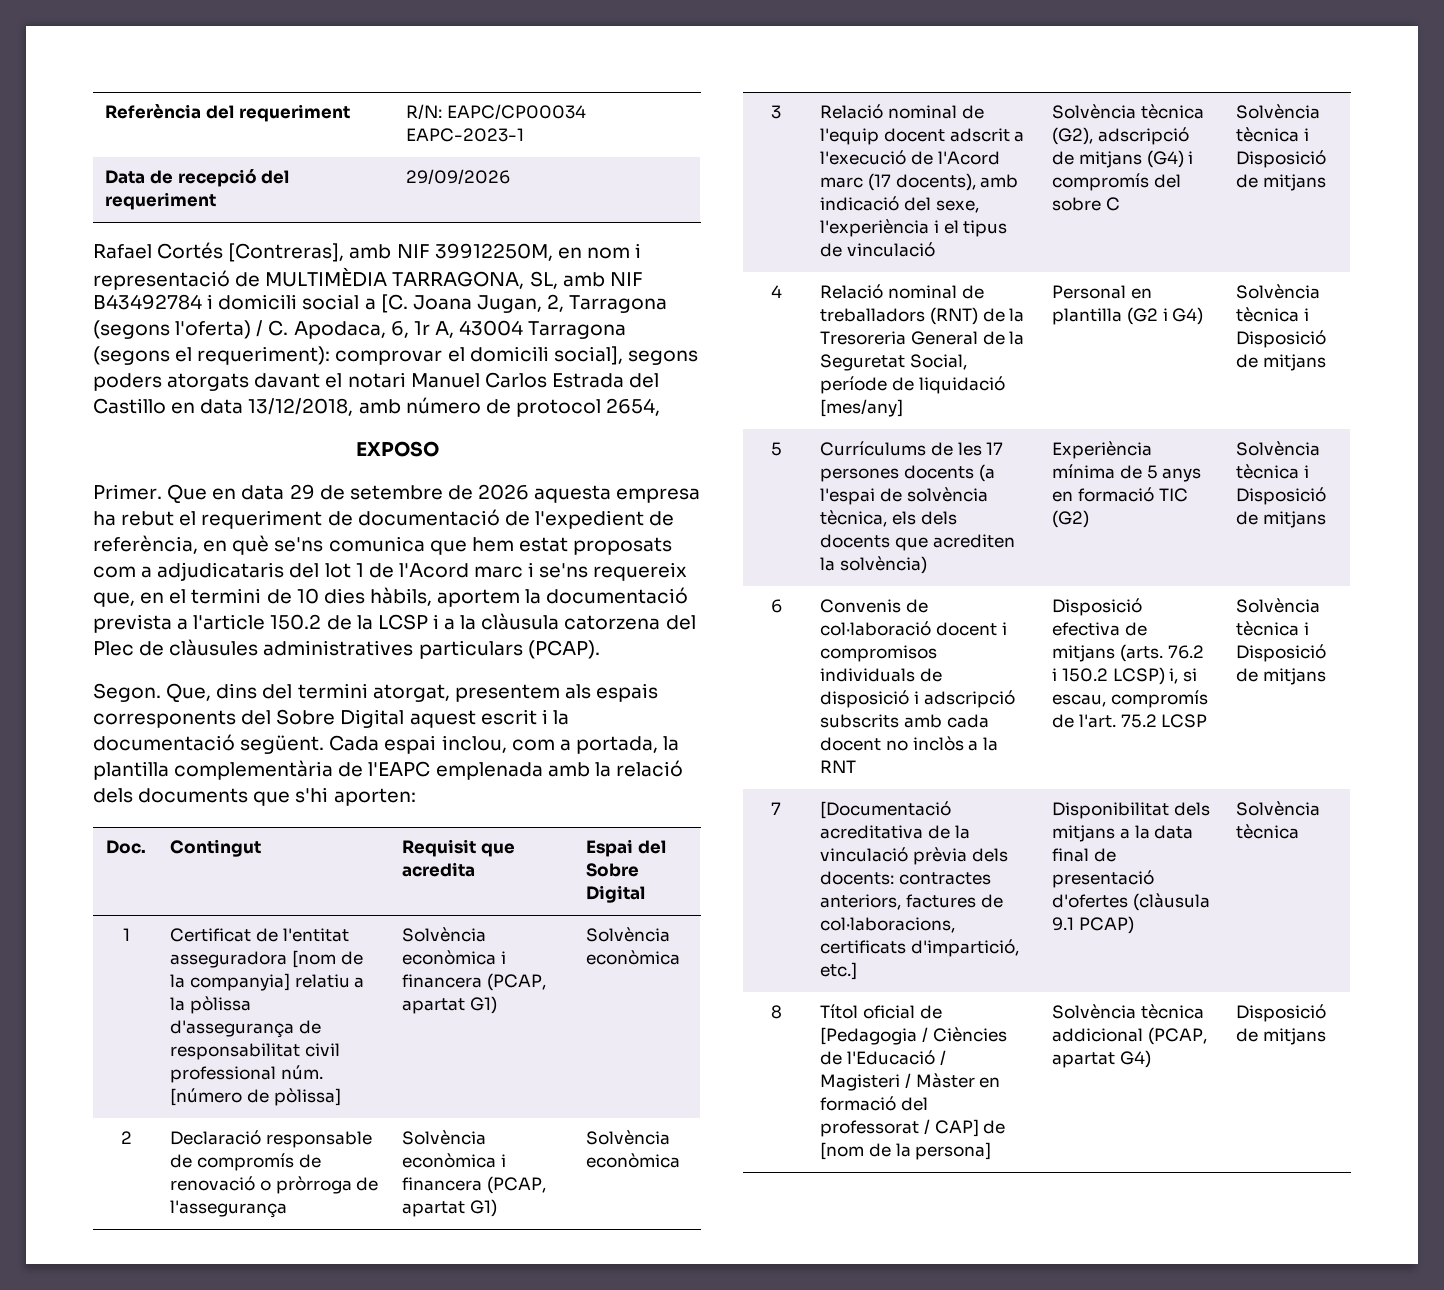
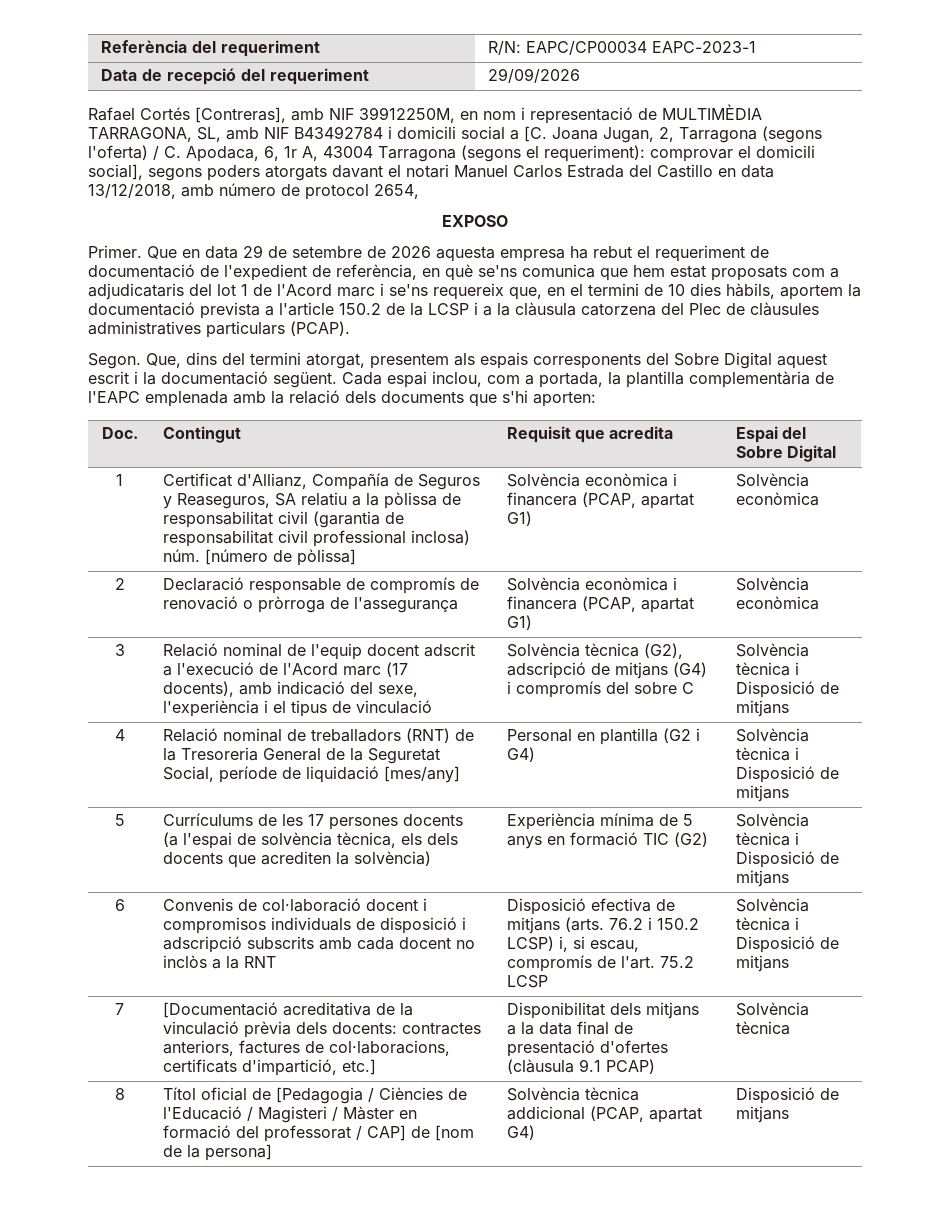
[255,928,349,942] [170,950,363,968] [170,973,365,991] [170,996,251,1014] [170,1020,295,1038] de l'entitat asseguradora [nom de la companyia] relatiu a la pòlissa d'assegurança -> [236,473,480,490] [162,492,461,509] [162,511,380,528] d'Allianz, Compañía de Seguros y Reaseguros, SA relatiu a la pòlissa de responsabilitat civil (garantia
(277, 1074) none -> [410,530,470,545] inclosa)

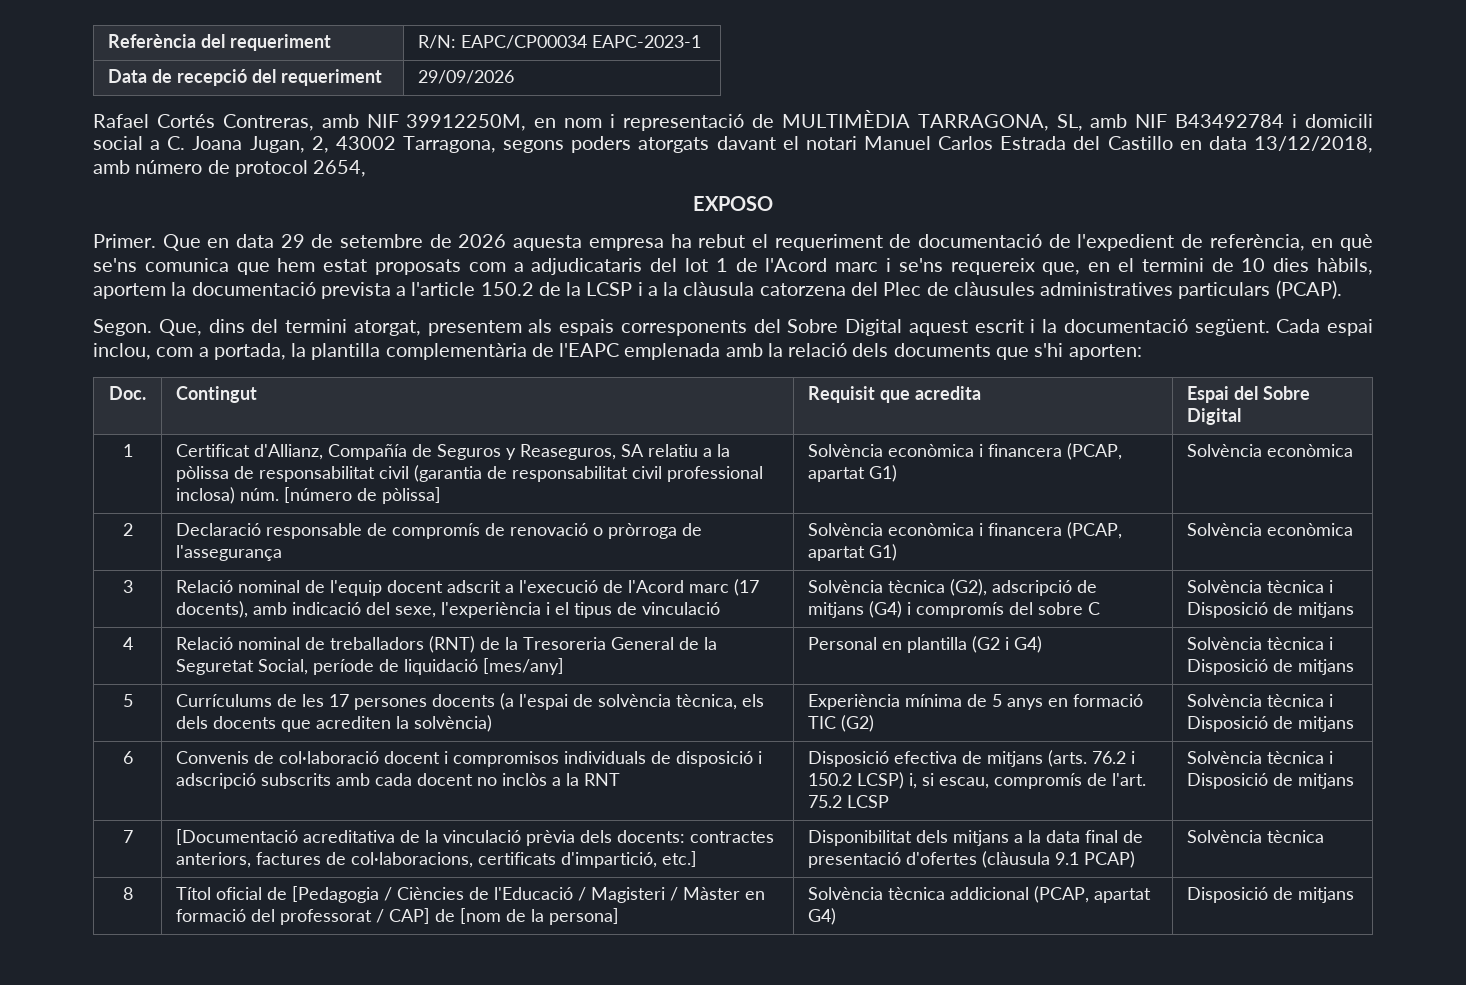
[195,107,286,123] [Contreras], -> [222,114,314,131] Contreras,
[524,126,547,142] [C. -> [167,136,186,150] C.
[679,126,822,143] [88,145,815,162] [88,164,143,180] Tarragona (segons l'oferta) / C. Apodaca, 6, 1r A, 43004 Tarragona (segons el requeriment): comprovar el domicili social], -> [335,136,496,153] 43002 Tarragona,

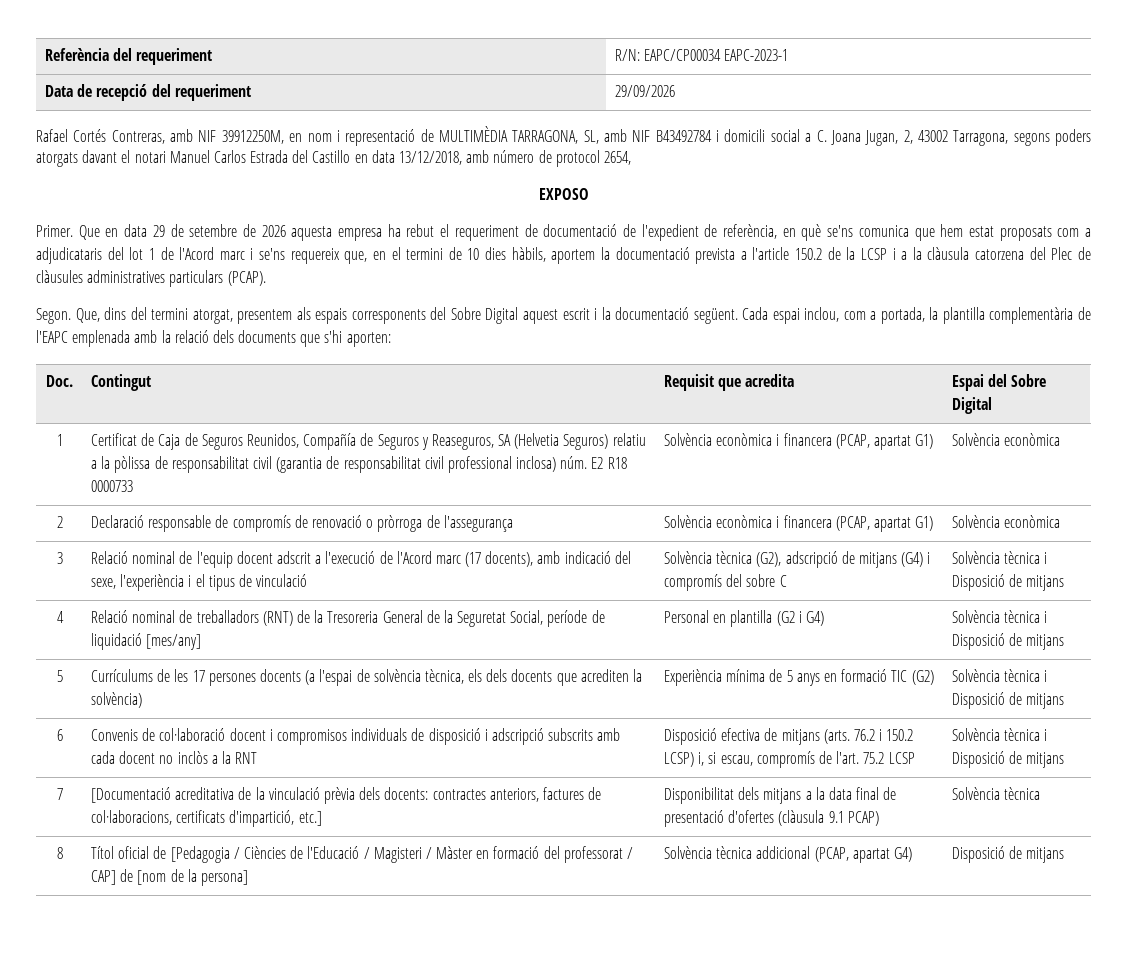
[254,444,324,460] d'Allianz, -> [141,433,299,450] de Caja de Seguros Reunidos,
(645, 450) none -> [514,433,609,450] (Helvetia Seguros)
[284,487,442,504] [número de pòlissa] -> [591,457,627,469] [91,480,134,492] E2 R18 0000733

